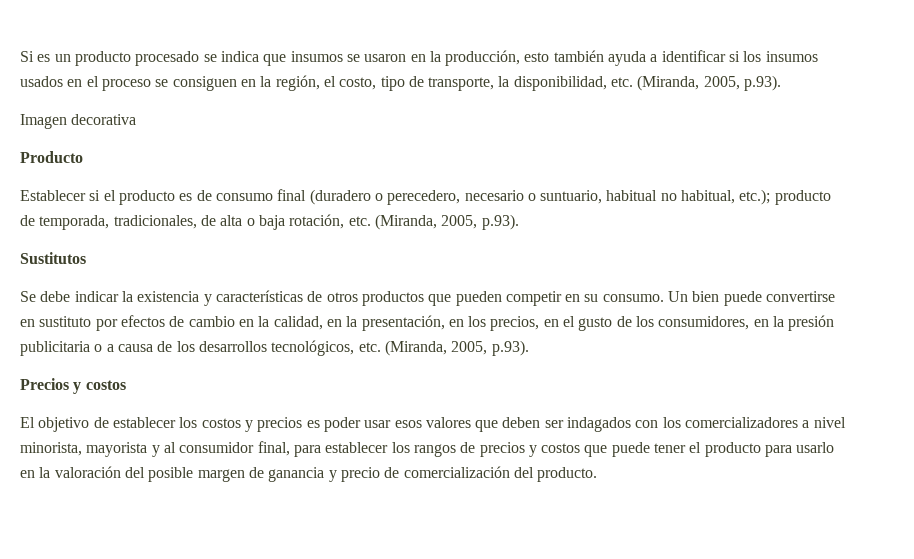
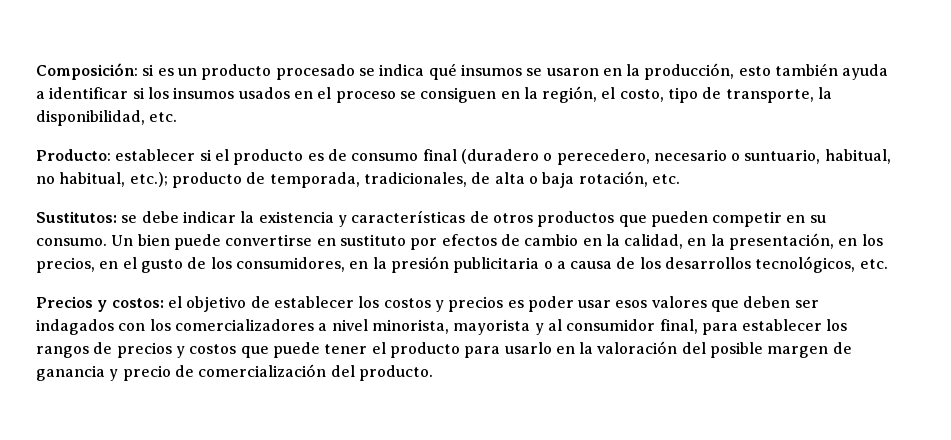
[20,51,34,62] Si -> [36,63,155,80] Composición: si
[263,54,287,66] que -> [428,63,457,80] qué
[637,75,782,91] [20,114,137,129] [20,151,83,163] [20,190,86,201] (Miranda, 2005, p.93). // Imagen decorativa // Producto // Establecer -> [36,149,196,161] // Producto: establecer
[606,190,658,201] habitual -> [824,149,891,164] habitual,
[374,214,519,230] [20,252,86,264] [20,291,36,302] (Miranda, 2005, p.93). // Sustitutos // Se -> [36,211,138,223] // Sustitutos: se
[384,340,529,356] (Miranda, 2005, p.93). -> (888, 264) none
[85,380,126,390] [20,417,35,428] costos // El -> [111,296,182,308] costos: el

